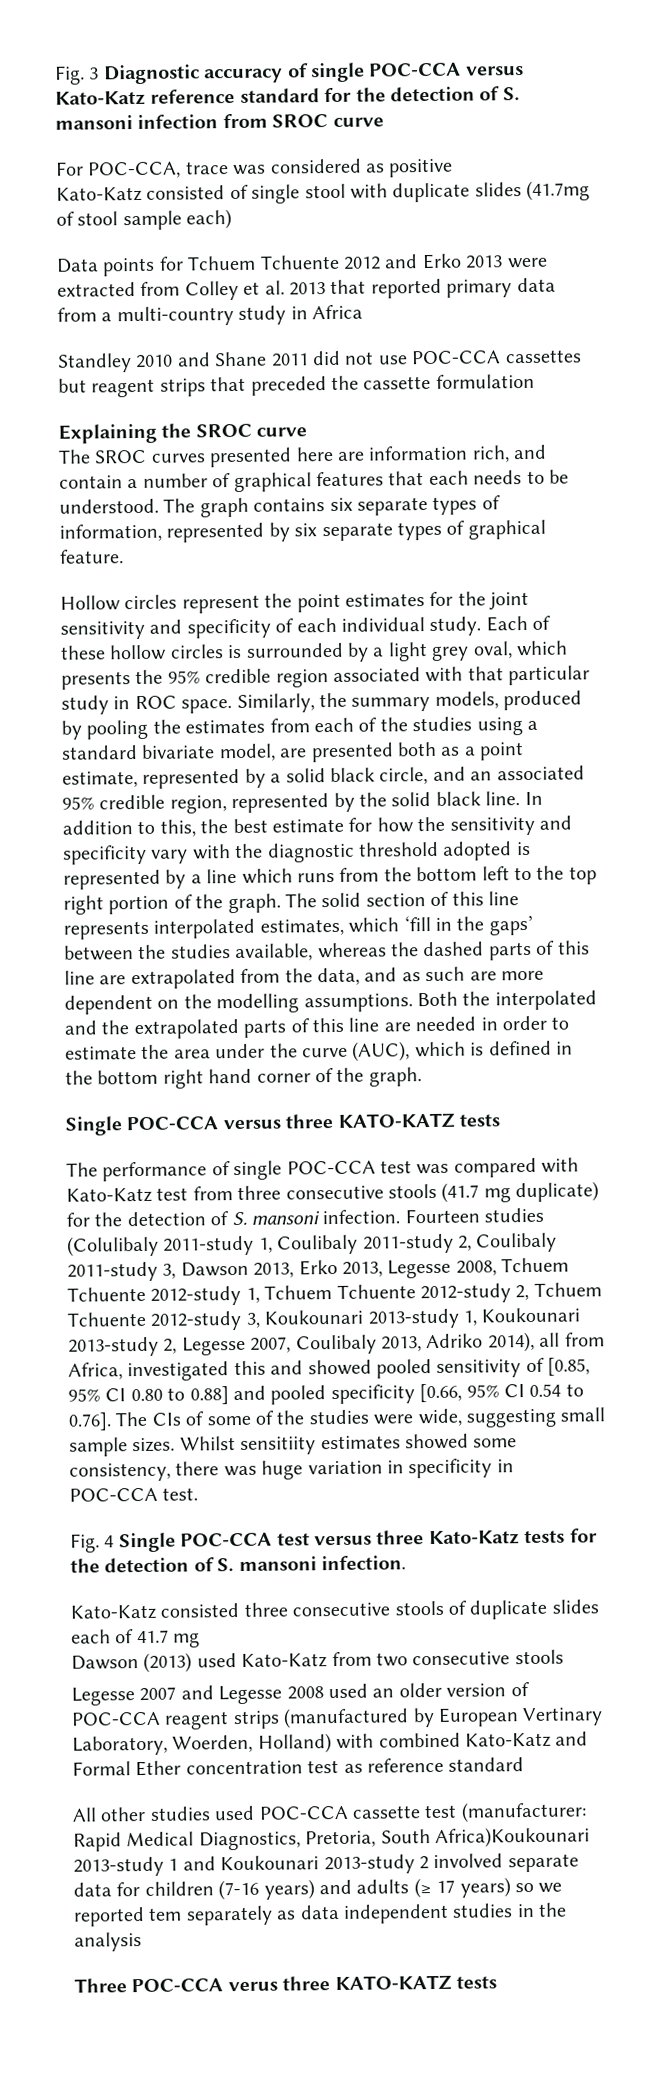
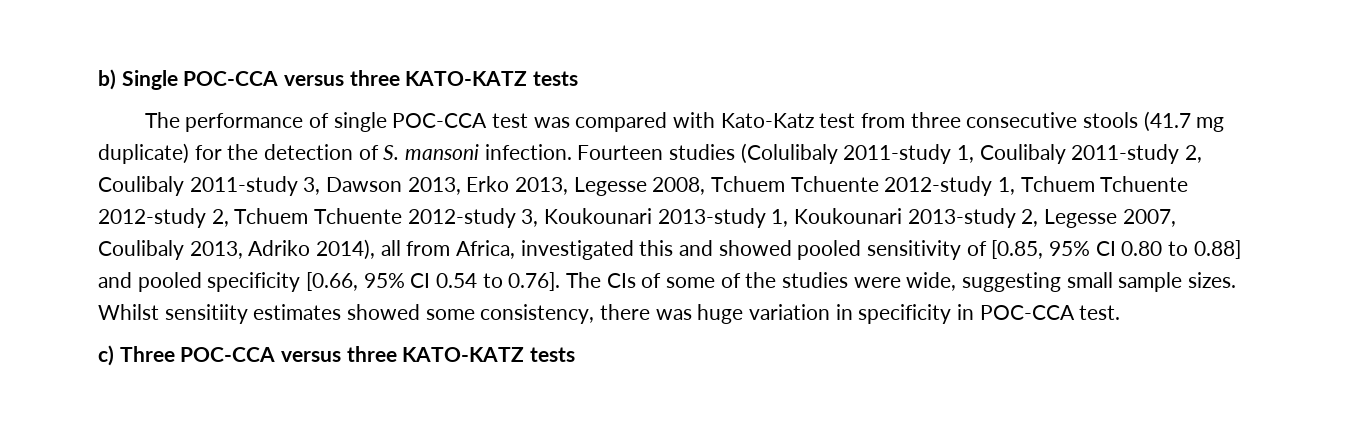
[54,62,524,85] [55,86,520,106] [55,113,384,130] [55,158,454,179] [56,180,591,204] [56,208,233,231] [56,253,548,277] [57,277,556,301] [57,304,363,327] [57,349,582,373] [58,373,535,398] [58,423,308,444] [58,444,548,468] [59,469,569,493] [59,495,501,518] [59,519,546,543] [59,549,124,564] [60,591,530,614] [60,615,552,640] [60,640,568,662] [61,665,591,690] [61,690,583,715] [61,716,538,740] [61,741,525,763] [62,765,585,789] [62,791,543,814] [62,815,572,837] [63,841,531,865] [63,865,597,890] [63,891,519,915] [63,914,533,940] [64,940,590,962] [64,966,544,990] [64,990,597,1015] [64,1015,570,1040] [65,1040,573,1062] [65,1067,422,1089] Fig. 3 Diagnostic accuracy of single POC-CCA versus Kato-Katz reference standard for the detection of S. mansoni infection from SROC curve // For POC-CCA, trace was considered as positive // Kato-Katz consisted of single stool with duplicate slides (41.7mg of stool sample each) // Data points for Tchuem Tchuente 2012 and Erko 2013 were extracted from Colley et al. 2013 that reported primary data from a multi-country study in Africa // Standley 2010 and Shane 2011 did not use POC-CCA cassettes but reagent strips that preceded the cassette formulation // Explaining the SROC curve // The SROC curves presented here are information rich, and contain a number of graphical features that each needs to be understood. The graph contains six separate types of information, represented by six separate types of graphical feature. // Hollow circles represent the point estimates for the joint sensitivity and specificity of each individual study. Each of these hollow circles is surrounded by a light grey oval, which presents the 95% credible region associated with that particular study in ROC space. Similarly, the summary models, produced by pooling the estimates from each of the studies using a standard bivariate model, are presented both as a point estimate, represented by a solid black circle, and an associated 95% credible region, represented by the solid black line. In addition to this, the best estimate for how the sensitivity and specificity vary with the diagnostic threshold adopted is represented by a line which runs from the bottom left to the top right portion of the graph. The solid section of this line represents interpolated estimates, which ‘fill in the gaps’ between the studies available, whereas the dashed parts of this line are extrapolated from the data, and as such are more dependent on the modelling assumptions. Both the interpolated and the extrapolated parts of this line are needed in order to estimate the area under the curve (AUC), which is defined in the bottom right hand corner of the graph. // -> [98,69,116,90] b)
[70,1528,598,1553] [70,1555,406,1573] [70,1599,599,1620] [71,1629,201,1648] [71,1649,564,1673] [71,1682,530,1706] [71,1707,604,1730] [72,1731,589,1756] [72,1757,525,1777] [72,1801,587,1823] [73,1826,590,1852] [73,1853,579,1877] [73,1877,563,1901] [73,1902,568,1927] [74,1932,142,1952] Fig. 4 Single POC-CCA test versus three Kato-Katz tests for the detection of S. mansoni infection. // Kato-Katz consisted three consecutive stools of duplicate slides each of 41.7 mg // Dawson (2013) used Kato-Katz from two consecutive stools // Legesse 2007 and Legesse 2008 used an older version of POC-CCA reagent strips (manufactured by European Vertinary Laboratory, Woerden, Holland) with combined Kato-Katz and Formal Ether concentration test as reference standard // All other studies used POC-CCA cassette test (manufacturer: Rapid Medical Diagnostics, Pretoria, South Africa)Koukounari 2013-study 1 and Koukounari 2013-study 2 involved separate data for children (7-16 years) and adults (≥ 17 years) so we reported tem separately as data independent studies in the analysis // -> [98,345,114,366] c)
[227,1981,278,1992] verus -> [281,351,342,362] versus

